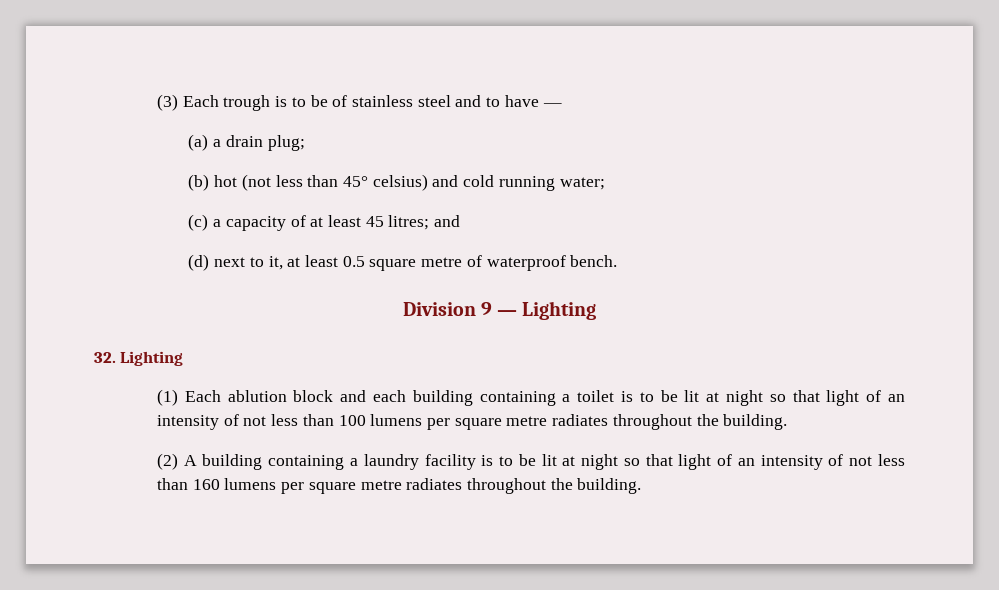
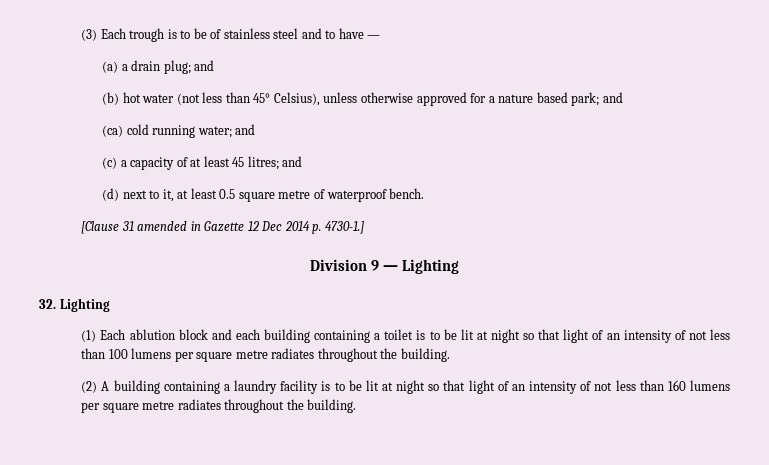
(305, 143) none -> [194,60,215,71] and
(238, 181) none -> [142,94,175,103] water
[372,174,459,191] celsius) and -> [273,92,623,106] [102,125,124,137] Celsius), unless otherwise approved for a nature based park; and // (ca)
(605, 183) none -> [235,124,256,135] and
(618, 261) none -> [81,221,364,234] // [Clause 31 amended in Gazette 12 Dec 2014 p. 4730-1.]

